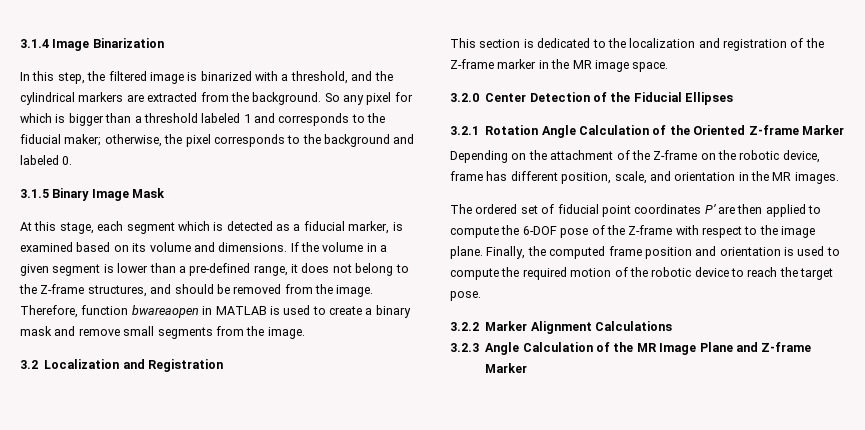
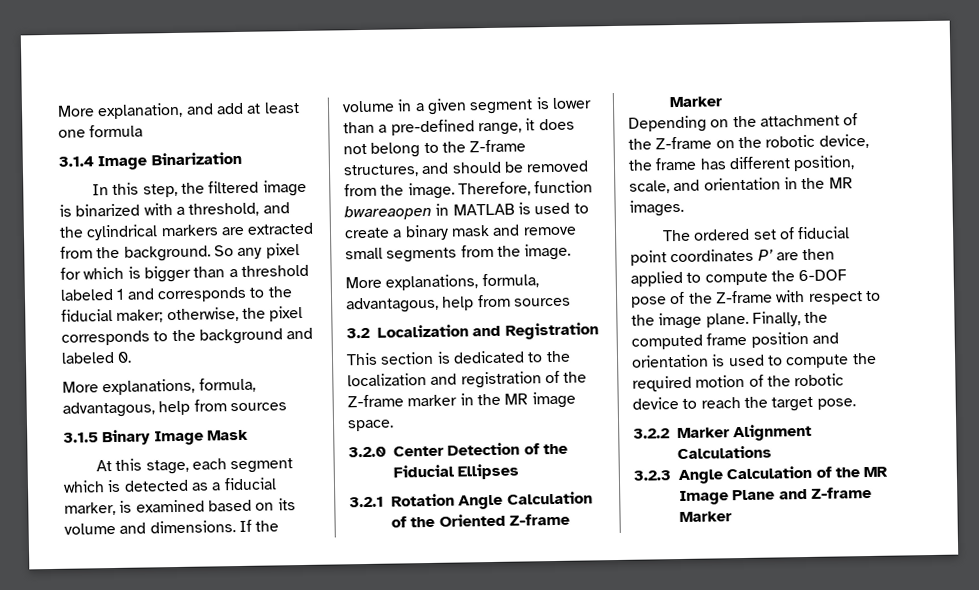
(20, 43) none -> [57,102,300,120] [58,124,144,138] More explanation, and add at least one formula //
(73, 160) none -> [62,377,256,396] [62,399,287,418] // More explanations, formula, advantagous, help from sources
(305, 333) none -> [345,273,539,291] [346,294,571,314] // More explanations, formula, advantagous, help from sources
(820, 156) none -> [628,159,653,171] the

